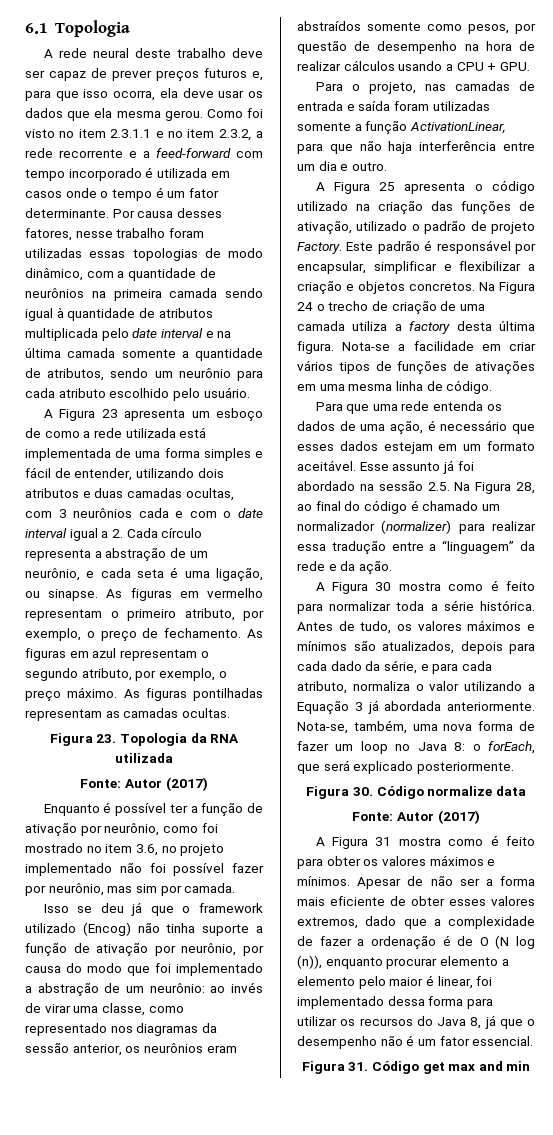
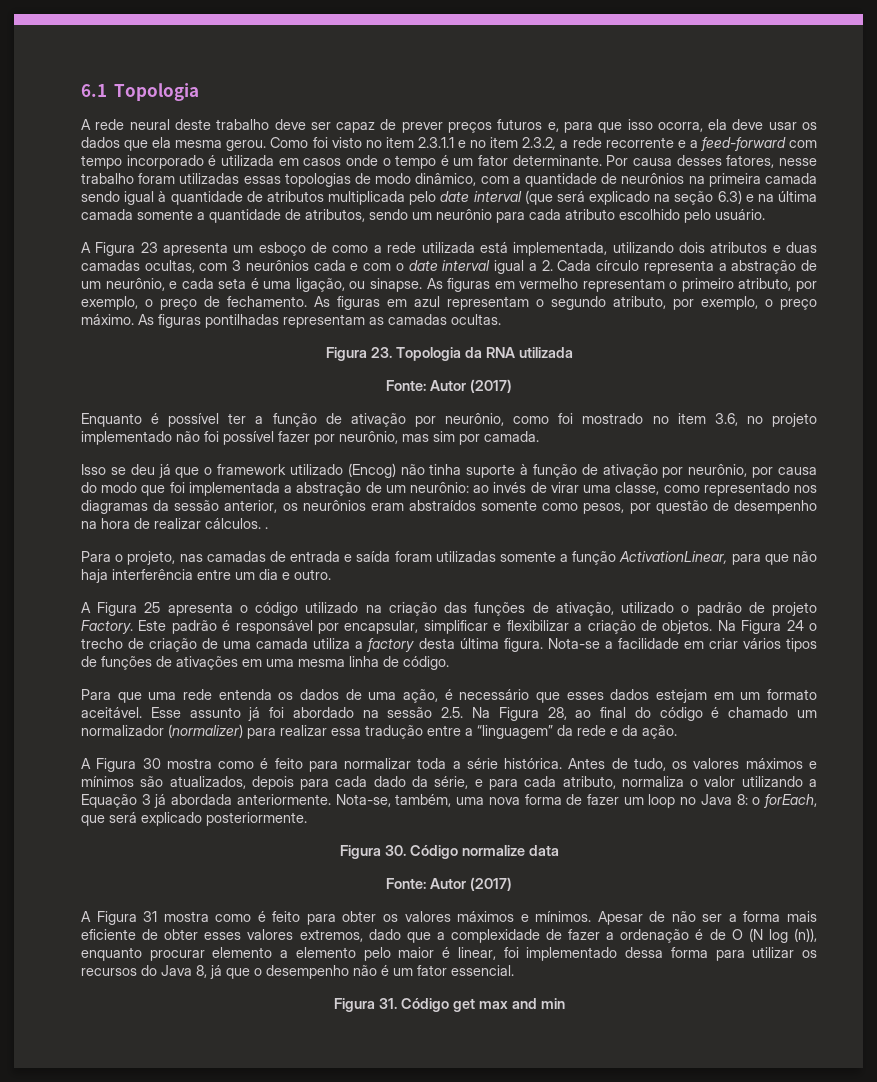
(203, 333) none -> [524,190,742,205] (que será explicado na seção 6.3)
[25,448,263,461] [25,467,133,481] implementada de uma forma simples e fácil de entender, -> [513,242,608,256] implementada,
[255,926,263,933] a -> [520,464,529,475] à
[176,963,263,976] implementado -> [188,482,280,496] implementada
[343,60,530,71] cálculos usando a CPU + GPU. -> [205,518,268,529] cálculos. .
[346,281,475,294] e objetos concretos. -> [640,620,713,634] de objetos.

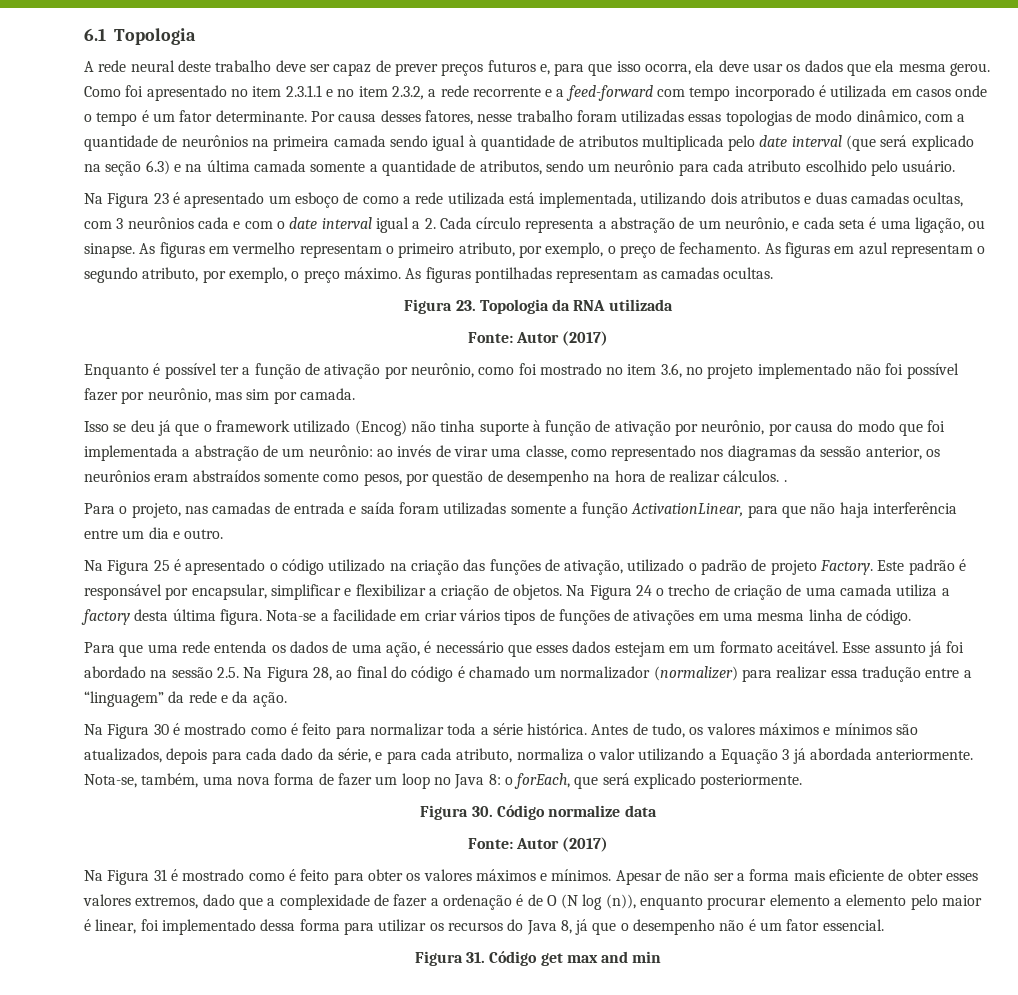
[331,137,362,148] visto -> [146,85,227,101] apresentado
[81,242,91,253] A -> [84,193,103,204] Na
[163,242,229,256] apresenta -> [172,192,265,208] é apresentado
[81,602,91,613] A -> [84,560,103,571] Na
[167,602,233,616] apresenta -> [173,559,266,575] é apresentado
[81,758,91,769] A -> [84,724,103,735] Na
[166,758,212,769] mostra -> [172,723,247,735] é mostrado
[81,911,91,922] A -> [84,870,103,881] Na
[163,911,209,922] mostra -> [170,869,245,881] é mostrado

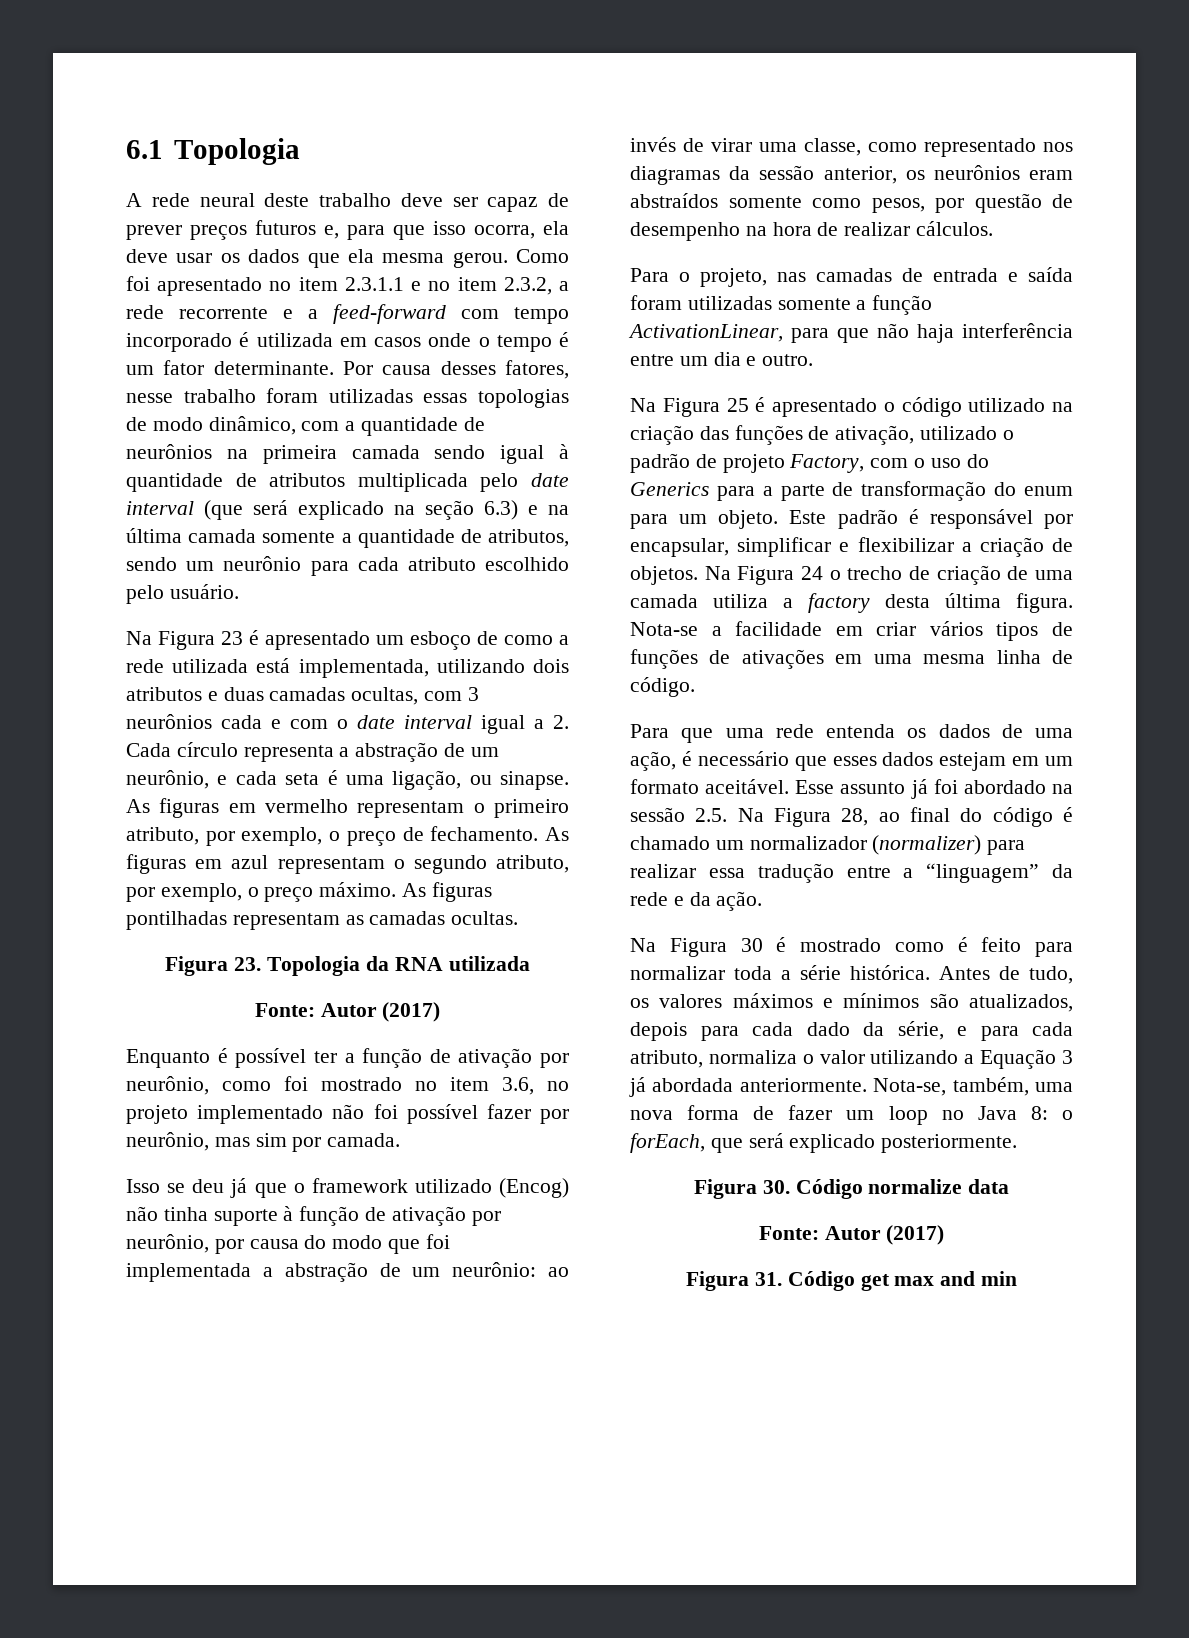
[783,480,787,482] . -> (994, 228) none
[820,560,874,575] Factory. -> [789,454,989,473] [630,481,1073,501] [630,510,779,529] Factory, com o uso do Generics para a parte de transformação do enum para um objeto.
[84,869,979,885] [83,894,983,910] [84,919,884,935] // Na Figura 31 é mostrado como é feito para obter os valores máximos e mínimos. Apesar de não ser a forma mais eficiente de obter esses valores extremos, dado que a complexidade de fazer a ordenação é de O (N log (n)), enquanto procurar elemento a elemento pelo maior é linear, foi implementado dessa forma para utilizar os recursos do Java 8, já que o desempenho não é um fator essencial. -> (945, 1235) none

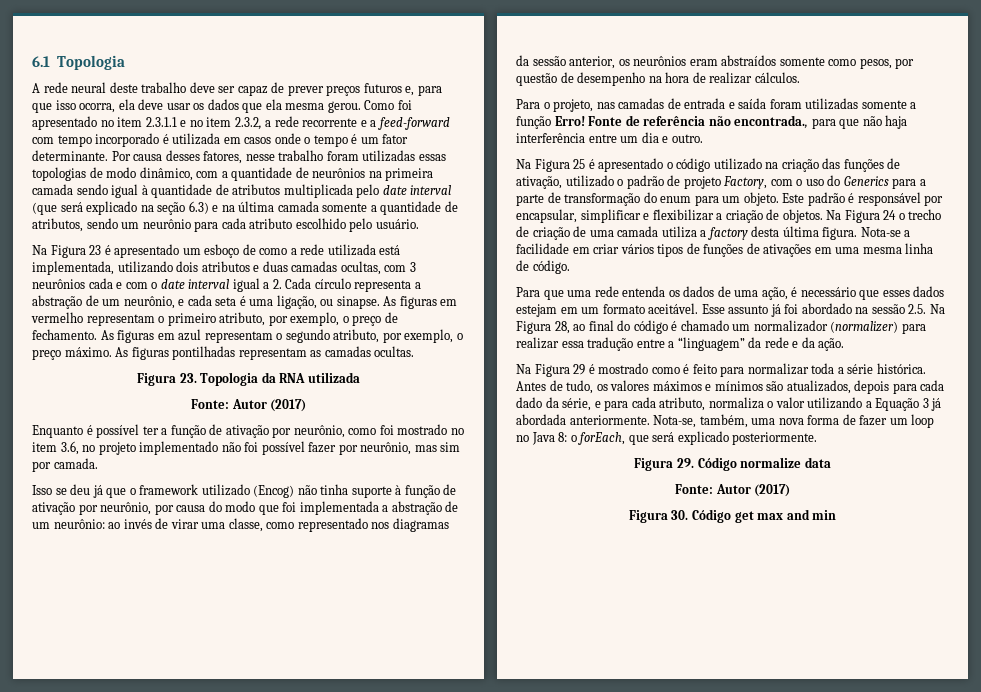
[628,324,783,342] ActivationLinear, -> [554,115,809,129] Erro! Fonte de referência não encontrada.,
[740,938,763,952] 30 -> [573,364,586,375] 29
[762,1180,790,1194] 30. -> [676,458,694,468] 29.
[754,1272,782,1286] 31. -> [671,510,689,520] 30.

